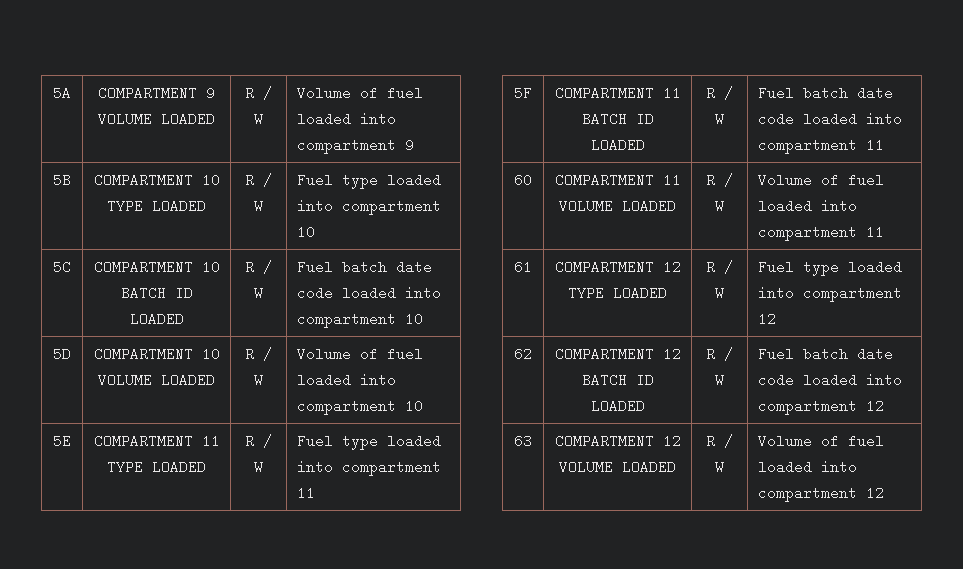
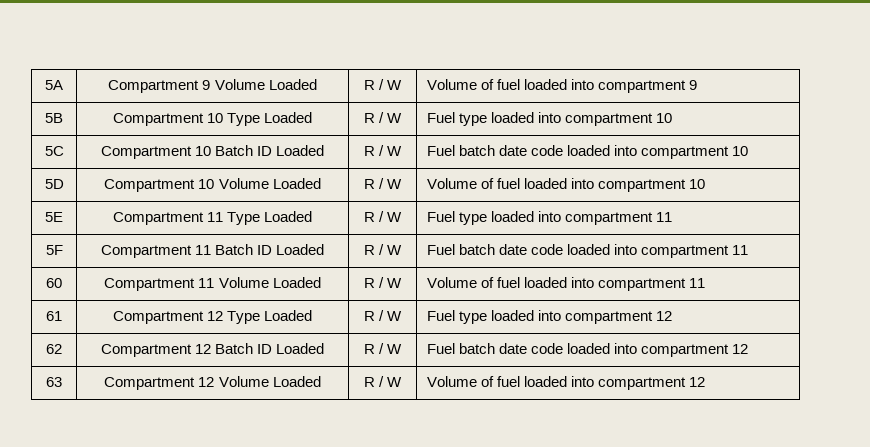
[98,86,215,100] [98,112,215,126] COMPARTMENT 9 VOLUME LOADED -> [108,79,317,93] Compartment 9 Volume Loaded
[93,173,220,187] [107,199,206,213] COMPARTMENT 10 TYPE LOADED -> [112,112,313,126] Compartment 10 Type Loaded
[93,260,220,274] [120,286,193,300] [129,312,184,326] COMPARTMENT 10 BATCH ID LOADED -> [100,145,325,159] Compartment 10 Batch ID Loaded
[93,347,220,361] [98,373,215,387] COMPARTMENT 10 VOLUME LOADED -> [104,178,321,192] Compartment 10 Volume Loaded
[93,434,220,448] [107,460,206,474] COMPARTMENT 11 TYPE LOADED -> [112,211,313,225] Compartment 11 Type Loaded
[554,86,681,100] [581,112,654,126] [590,138,645,152] COMPARTMENT 11 BATCH ID LOADED -> [100,244,325,258] Compartment 11 Batch ID Loaded
[554,173,681,187] [559,199,676,213] COMPARTMENT 11 VOLUME LOADED -> [104,277,321,291] Compartment 11 Volume Loaded
[554,260,681,274] [568,286,667,300] COMPARTMENT 12 TYPE LOADED -> [112,310,313,324] Compartment 12 Type Loaded
[554,347,681,361] [581,373,654,387] [590,399,645,413] COMPARTMENT 12 BATCH ID LOADED -> [100,343,325,357] Compartment 12 Batch ID Loaded
[554,434,681,448] [559,460,676,474] COMPARTMENT 12 VOLUME LOADED -> [104,376,321,390] Compartment 12 Volume Loaded

